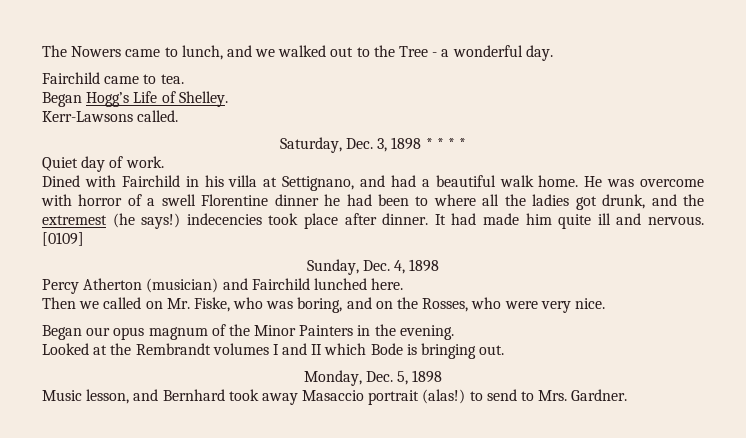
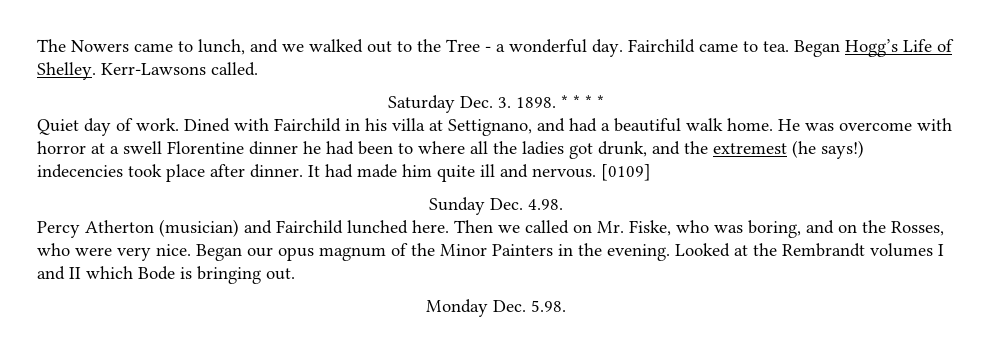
(553, 53) // -> (623, 48) none
(184, 79) // -> (789, 46) none
(228, 99) // -> (96, 71) none
[279,137,422,153] Saturday, Dec. 3, 1898 -> [387,95,556,113] Saturday Dec. 3. 1898.
(164, 162) // -> (179, 124) none
[127,194,142,206] of -> [91,143,105,154] at
[306,259,440,275] Sunday, Dec. 4, 1898 -> [428,197,563,215] Sunday Dec. 4.98.
(404, 284) // -> (449, 226) none
(605, 303) // -> (191, 250) none
(454, 332) // -> (670, 252) none
[303,370,443,386] [42,389,628,405] Monday, Dec. 5, 1898 // Music lesson, and Bernhard took away Masaccio portrait (alas!) to send to Mrs. Gardner. -> [425,299,566,317] Monday Dec. 5.98.

